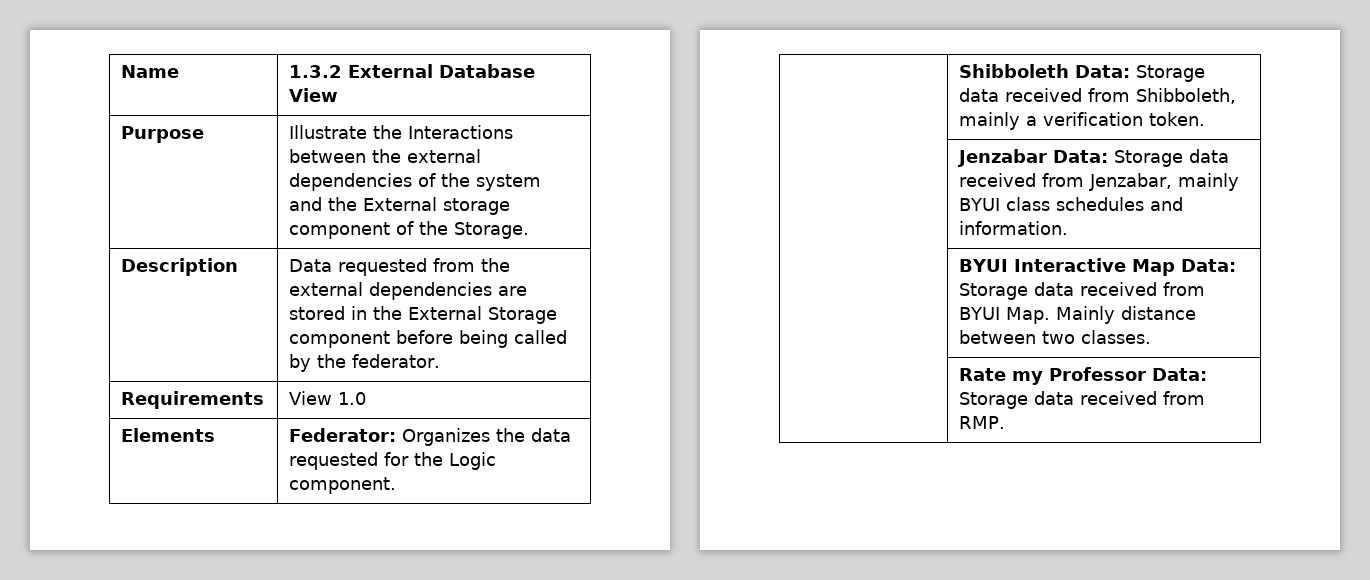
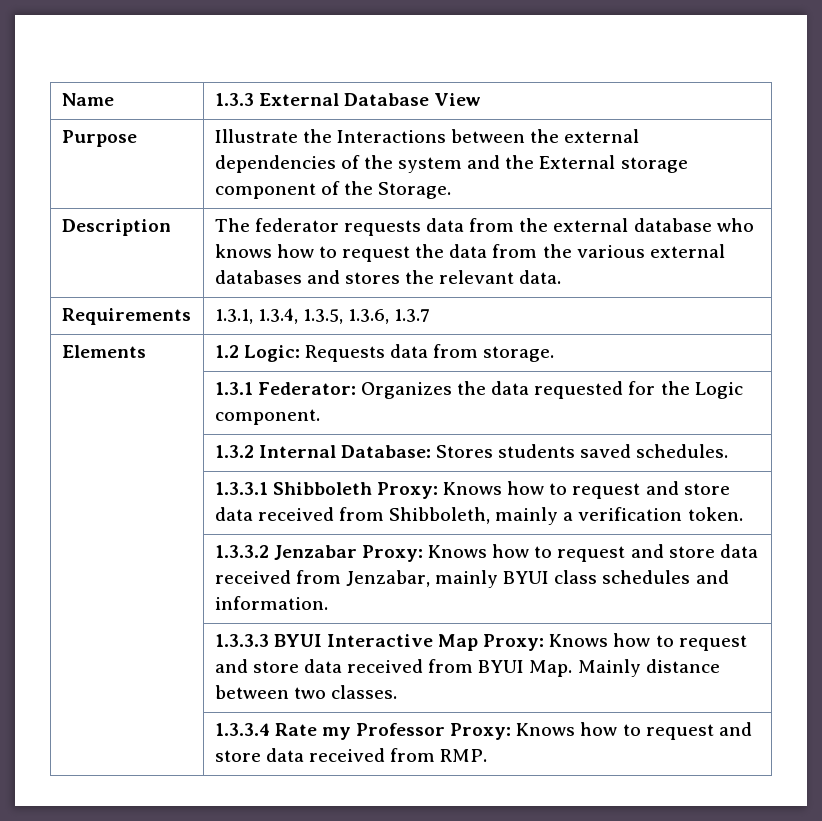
[289,65,343,78] 1.3.2 -> [214,93,254,106] 1.3.3
[289,258,511,276] [289,282,528,300] [289,306,558,324] [289,330,568,348] [289,354,441,372] [121,391,265,409] [289,391,367,405] [121,428,216,442] Data requested from the external dependencies are stored in the External Storage component before being called by the federator. // Requirements | View 1.0 // Elements | -> [214,218,754,236] [214,244,725,262] [214,270,562,284] [61,308,191,325] [214,308,431,324] [61,345,146,358] [214,344,555,362] [214,382,253,395] The federator requests data from the external database who knows how to request the data from the various external databases and stores the relevant data. // Requirements | 1.3.1, 1.3.4, 1.3.5, 1.3.6, 1.3.7 // Elements | 1.2 Logic: Requests data from storage. // | 1.3.1
[959,64,1206,82] Shibboleth Data: Storage -> [214,444,729,458] [214,481,730,499] 1.3.2 Internal Database: Stores students saved schedules. // | 1.3.3.1 Shibboleth Proxy: Knows how to request and store
[957,149,1184,167] Jenzabar Data: Storage -> [214,544,715,562] 1.3.3.2 Jenzabar Proxy: Knows how to request and store
(1069, 228) none -> [214,634,269,647] 1.3.3.3
[1181,259,1237,272] [959,283,1029,300] Data: Storage -> [483,633,747,651] [214,659,299,673] Proxy: Knows how to request and store
(1152, 337) none -> [214,723,270,736] 1.3.3.4
[1152,368,1208,381] [959,392,1029,409] Data: Storage -> [450,722,752,740] [214,750,261,762] Proxy: Knows how to request and store

